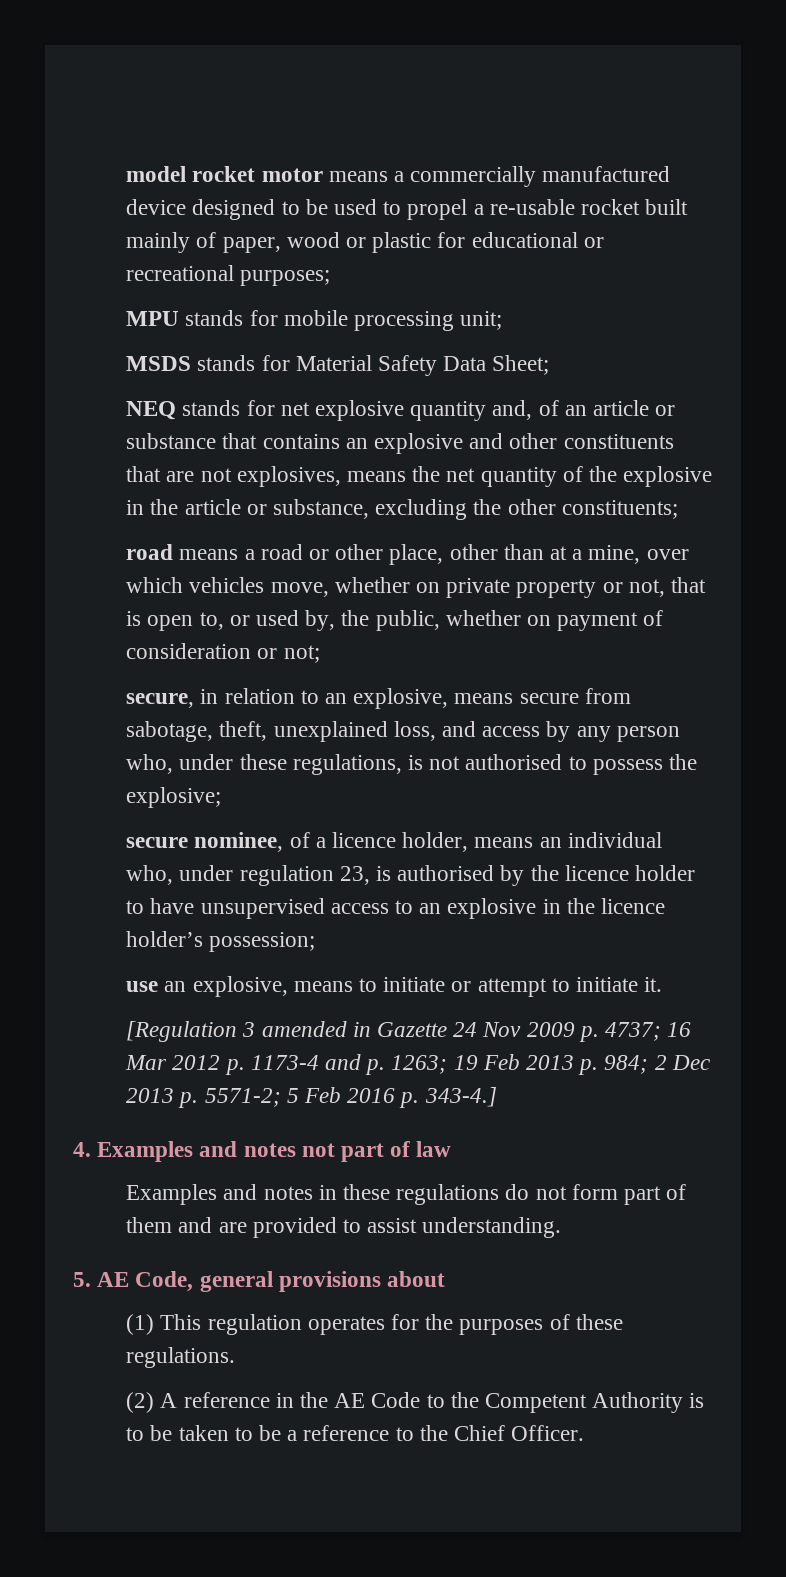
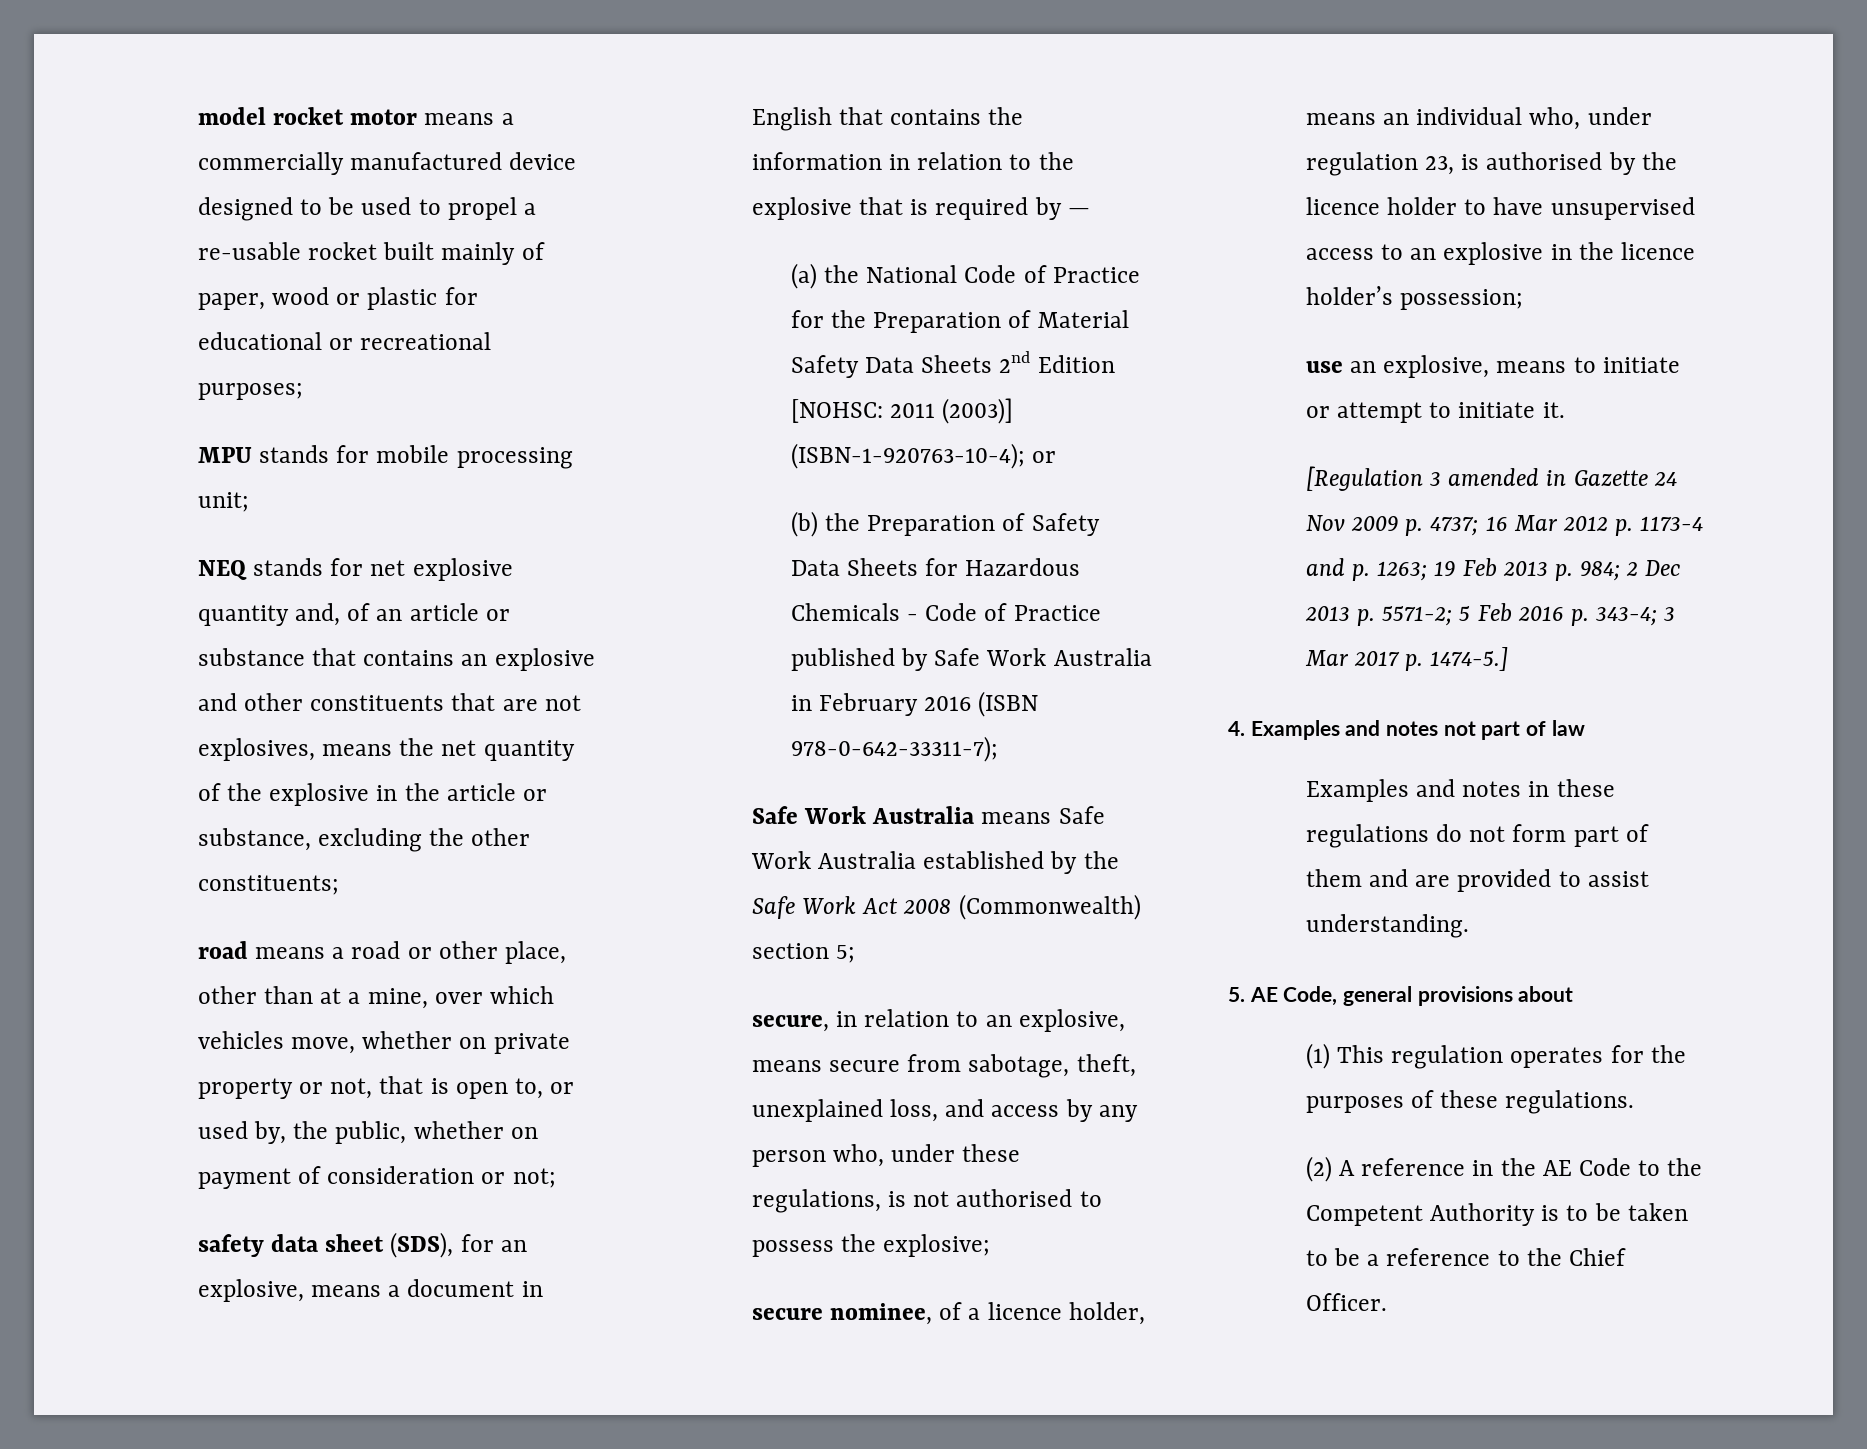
[126,355,550,376] // MSDS stands for Material Safety Data Sheet; -> (249, 502) none
(320, 654) none -> [197,1232,527,1258] [197,1279,543,1302] [751,107,1024,131] [751,152,1074,170] [751,197,1090,220] [790,263,1140,289] [790,310,1129,333] [790,351,1115,378] [790,398,1014,424] [790,443,1057,469] [790,511,1100,537] [790,558,1081,576] [790,603,1101,621] [790,648,1152,671] [790,691,1039,717] [790,736,998,762] [751,806,1105,824] [750,851,1119,874] [751,894,1141,920] [751,943,856,963] // safety data sheet (SDS), for an explosive, means a document in English that contains the information in relation to the explosive that is required by — // (a) the National Code of Practice for the Preparation of Material Safety Data Sheets 2nd Edition [NOHSC: 2011 (2003)] (ISBN-1-920763-10-4); or // (b) the Preparation of Safety Data Sheets for Hazardous Chemicals - Code of Practice published by Safe Work Australia in February 2016 (ISBN 978-0-642-33311-7); // Safe Work Australia means Safe Work Australia established by the Safe Work Act 2008 (Commonwealth) section 5;
[424,1087,497,1107] 343-4.] -> [1596,607,1676,626] [1304,647,1509,671] 343-4; 3 Mar 2017 p. 1474-5.]

